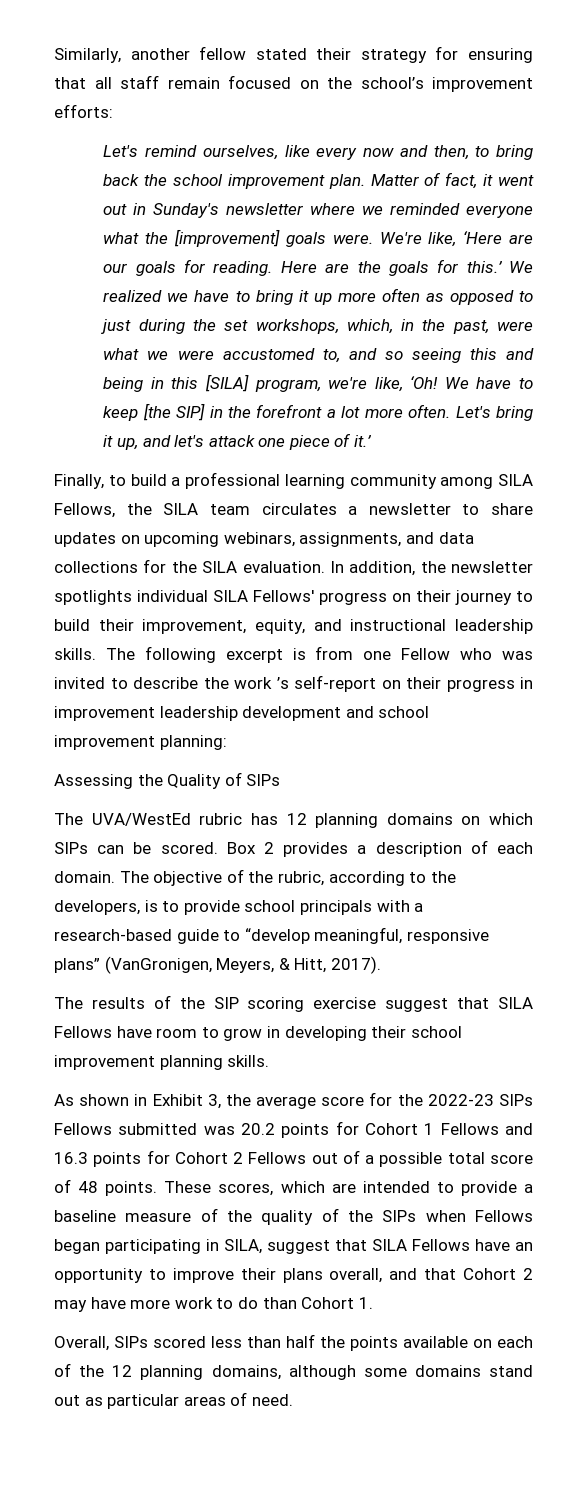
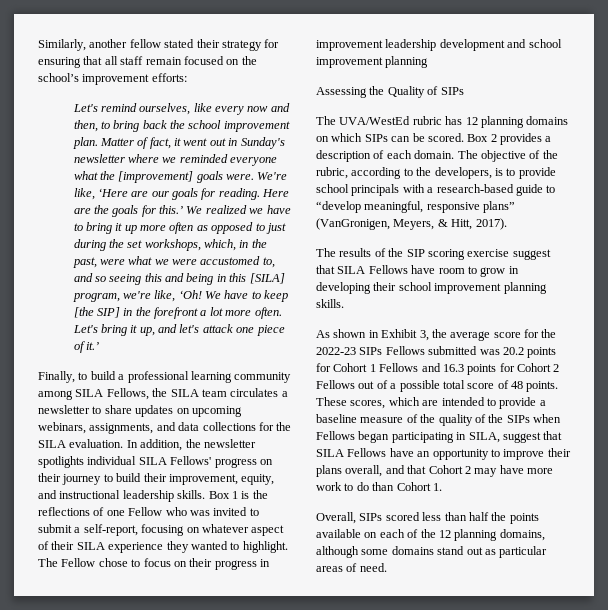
[105,646,354,663] The following excerpt is from -> [208,490,268,499] [38,507,105,516] Box 1 is the reflections of
[133,675,376,692] describe the work ’s self-report -> [38,524,285,536] [38,541,288,553] [38,558,171,567] submit a self-report, focusing on whatever aspect of their SILA experience they wanted to highlight. The Fellow chose to focus
[159,735,227,750] planning: -> [385,56,429,68] planning

